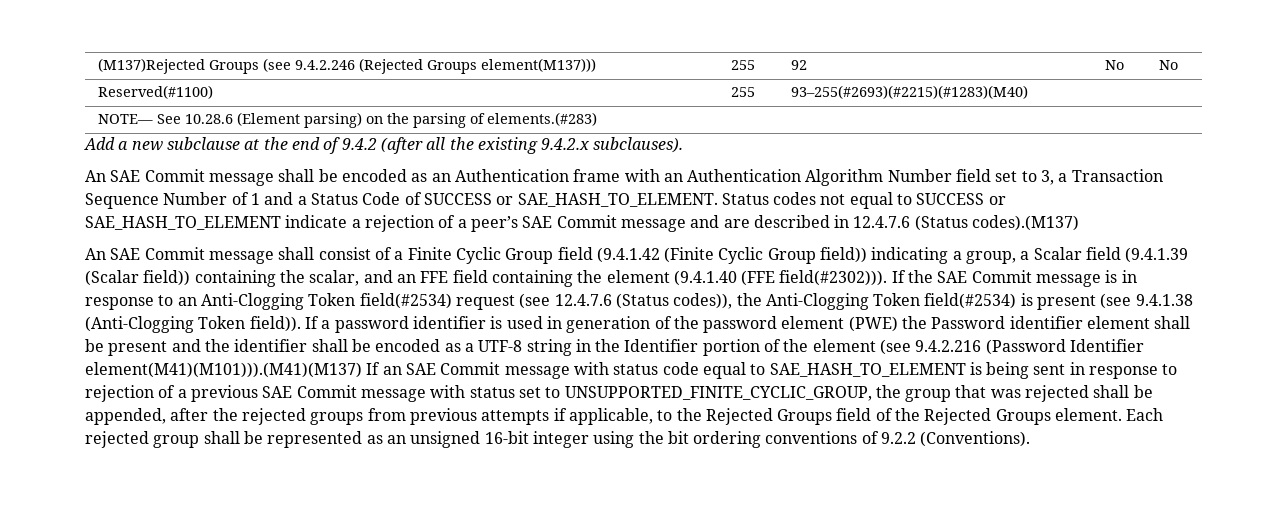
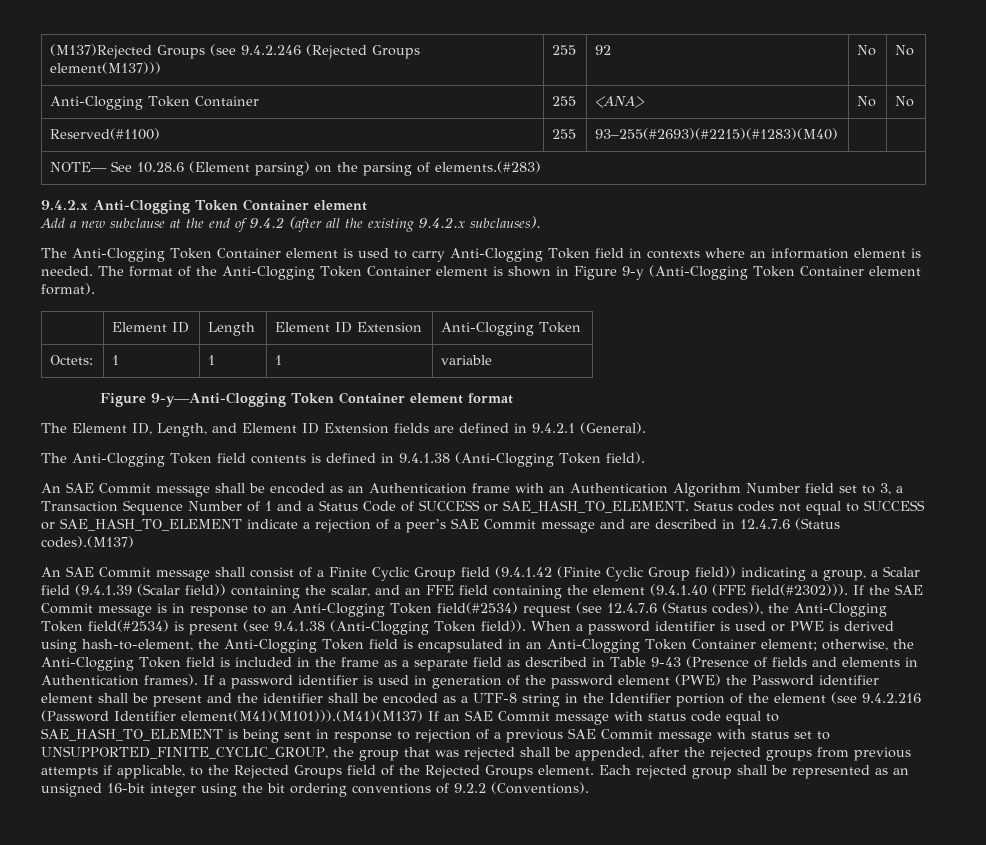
(1178, 65) none -> [50,96,260,110] [552,96,577,106] [595,96,646,108] [857,96,877,107] [895,96,915,107] // Anti-Clogging Token Container | 255 | <ANA> | No | No
(597, 119) none -> [41,199,367,214] // 9.4.2.x Anti-Clogging Token Container element
(684, 145) none -> [41,248,921,262] [41,265,921,280] [41,283,95,295] [112,322,190,333] [208,322,256,336] [275,322,423,333] [441,322,582,336] [50,355,94,365] [112,355,120,365] [208,355,216,365] [275,355,283,365] [441,355,493,365] [99,392,513,407] [41,422,646,437] [41,452,645,467] // The Anti-Clogging Token Container element is used to carry Anti-Clogging Token field in contexts where an information element is needed. The format of the Anti-Clogging Token Container element is shown in Figure 9-y (Anti-Clogging Token Container element format). // | Element ID | Length | Element ID Extension | Anti-Clogging Token // Octets: | 1 | 1 | 1 | variable // Figure 9-y—Anti-Clogging Token Container element format // The Element ID, Length, and Element ID Extension fields are defined in 9.4.2.1 (General). // The Anti-Clogging Token field contents is defined in 9.4.1.38 (Anti-Clogging Token field).
(301, 324) none -> [530,621,894,635] [41,639,914,653] [41,656,918,671] [41,674,198,686] When a password identifier is used or PWE is derived using hash-to-element, the Anti-Clogging Token field is encapsulated in an Anti-Clogging Token Container element; otherwise, the Anti-Clogging Token field is included in the frame as a separate field as described in Table 9-43 (Presence of fields and elements in Authentication frames).

